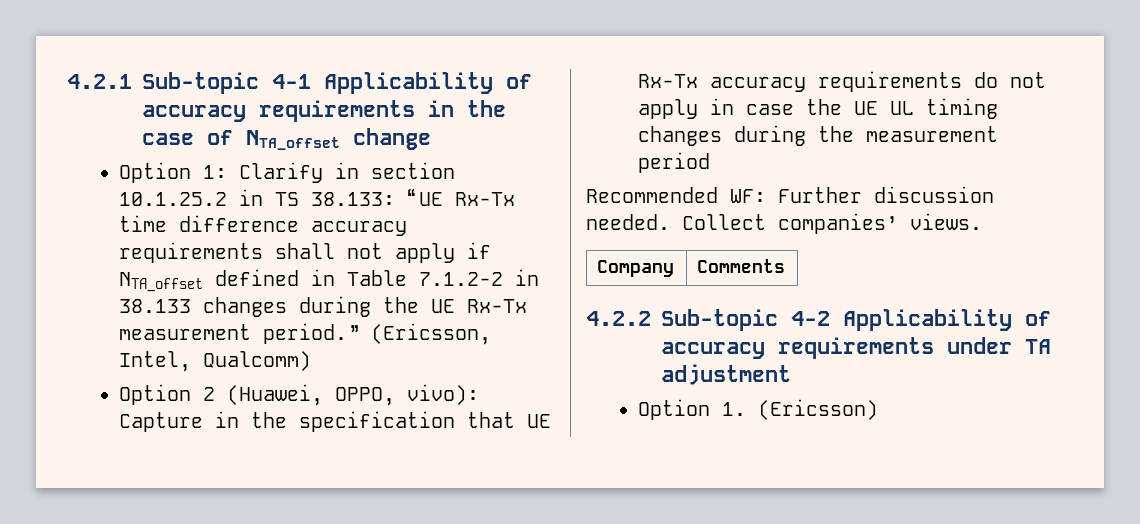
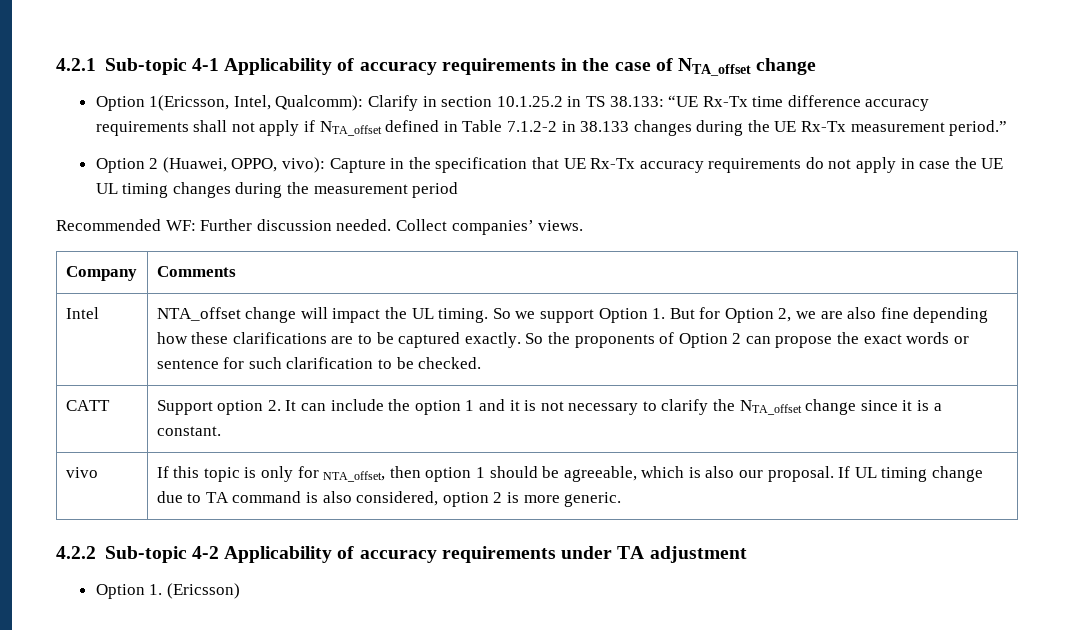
[203,165,228,179] 1: -> [149,95,364,111] 1(Ericsson, Intel, Qualcomm):
[371,323,492,345] [119,351,312,372] (Ericsson, Intel, Qualcomm) -> (1008, 128) none
(786, 266) none -> [65,307,99,319] [156,307,989,323] [156,332,969,348] [156,357,482,369] [65,400,110,411] [156,399,942,415] [156,426,221,436] [65,467,98,478] [156,466,984,482] [156,491,622,507] // Intel | NTA_offset change will impact the UL timing. So we support Option 1. But for Option 2, we are also fine depending how these clarifications are to be captured exactly. So the proponents of Option 2 can propose the exact words or sentence for such clarification to be checked. // CATT | Support option 2. It can include the option 1 and it is not necessary to clarify the NTA_offset change since it is a constant. // vivo | If this topic is only for NTA_offset, then option 1 should be agreeable, which is also our proposal. If UL timing change due to TA command is also considered, option 2 is more generic.

